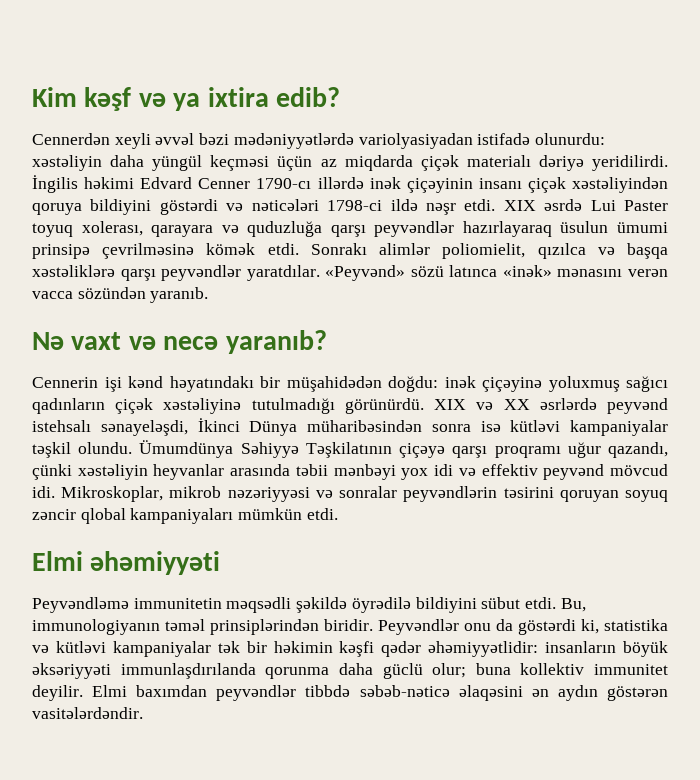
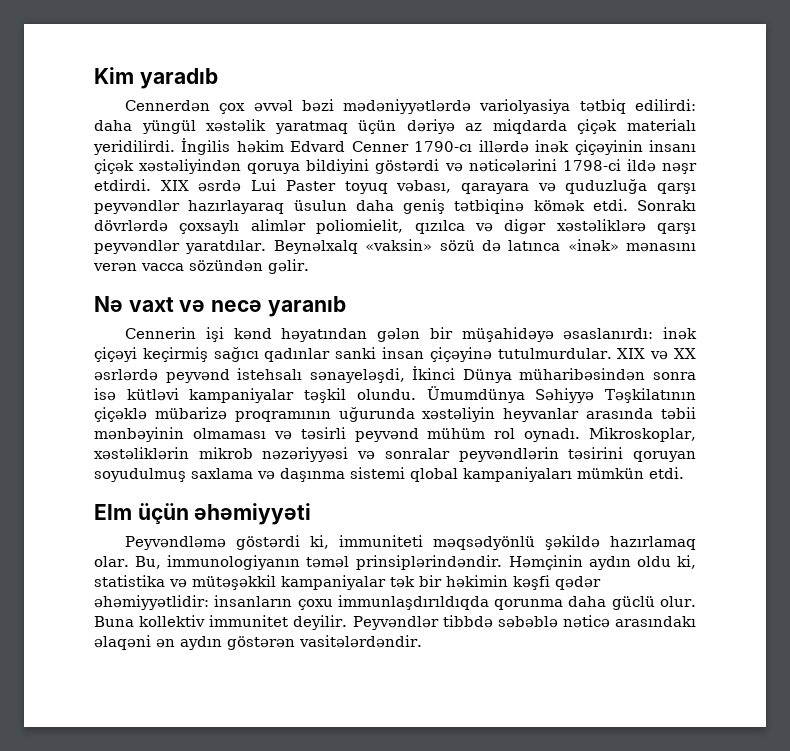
[84,87,341,111] kəşf və ya ixtira edib? -> [139,68,218,89] yaradıb
[114,133,151,149] xeyli -> [219,103,246,114] çox
[358,133,606,149] [32,155,313,171] variolyasiyadan istifadə olunurdu: xəstəliyin daha yüngül keçməsi üçün -> [479,99,697,114] [94,119,455,134] variolyasiya tətbiq edilirdi: daha yüngül xəstəlik yaratmaq üçün dəriyə
[538,155,584,171] dəriyə -> (696, 125) none
[84,177,135,189] həkimi -> [236,140,284,153] həkim
[251,199,319,211] nəticələri -> [468,159,557,172] nəticələrini
[464,199,496,211] etdi. -> [94,179,151,191] etdirdi.
[81,221,143,236] xolerası, -> [396,180,452,193] vəbası,
[617,222,668,233] [32,243,195,259] ümumi prinsipə çevrilməsinə -> [355,199,525,214] daha geniş tətbiqinə
(367, 249) none -> [94,220,240,234] dövrlərdə çoxsaylı
[627,243,668,259] başqa -> [504,219,547,234] digər
[325,265,444,281] «Peyvənd» sözü -> [273,239,501,254] Beynəlxalq «vaksin» sözü də
[150,287,209,303] yaranıb. -> [268,259,309,274] gəlir.
[225,330,327,354] yaranıb? -> [267,296,346,317] yaranıb
[169,376,668,392] [32,398,424,414] həyatındakı bir müşahidədən doğdu: inək çiçəyinə yoluxmuş sağıcı qadınların çiçək xəstəliyinə tutulmadığı görünürdü. -> [281,327,697,342] [94,347,612,362] həyatından gələn bir müşahidəyə əsaslanırdı: inək çiçəyi keçirmiş sağıcı qadınlar sanki insan çiçəyinə tutulmurdular.
[399,442,668,458] [32,464,669,480] [32,486,164,502] çiçəyə qarşı proqramı uğur qazandı, çünki xəstəliyin heyvanlar arasında təbii mənbəyi yox idi və effektiv peyvənd mövcud idi. Mikroskoplar, -> [94,407,696,422] [94,427,697,442] [94,447,189,460] çiçəklə mübarizə proqramının uğurunda xəstəliyin heyvanlar arasında təbii mənbəyinin olmaması və təsirli peyvənd mühüm rol oynadı. Mikroskoplar, xəstəliklərin
[625,490,668,502] [32,509,76,520] soyuq zəncir -> [94,467,405,482] soyudulmuş saxlama və daşınma sistemi
[32,551,83,571] Elmi -> [94,503,189,524] Elm üçün
[133,597,586,613] [32,619,576,635] immunitetin məqsədli şəkildə öyrədilə bildiyini sübut etdi. Bu, immunologiyanın təməl prinsiplərindən biridir. Peyvəndlər onu da göstərdi -> [236,535,696,550] [94,555,671,570] göstərdi ki, immuniteti məqsədyönlü şəkildə hazırlamaq olar. Bu, immunologiyanın təməl prinsiplərindəndir. Həmçinin aydın oldu
[55,641,106,653] kütləvi -> [192,575,276,590] mütəşəkkil
[622,641,668,657] [32,663,256,679] böyük əksəriyyəti immunlaşdırılanda -> [297,595,489,610] çoxu immunlaşdırıldıqda
[432,663,511,678] olur; buna -> [660,596,697,607] [94,616,134,627] olur. Buna
[92,685,523,701] Elmi baxımdan peyvəndlər tibbdə səbəb-nəticə əlaqəsini -> [352,615,696,630] [94,635,151,650] Peyvəndlər tibbdə səbəblə nəticə arasındakı əlaqəni

